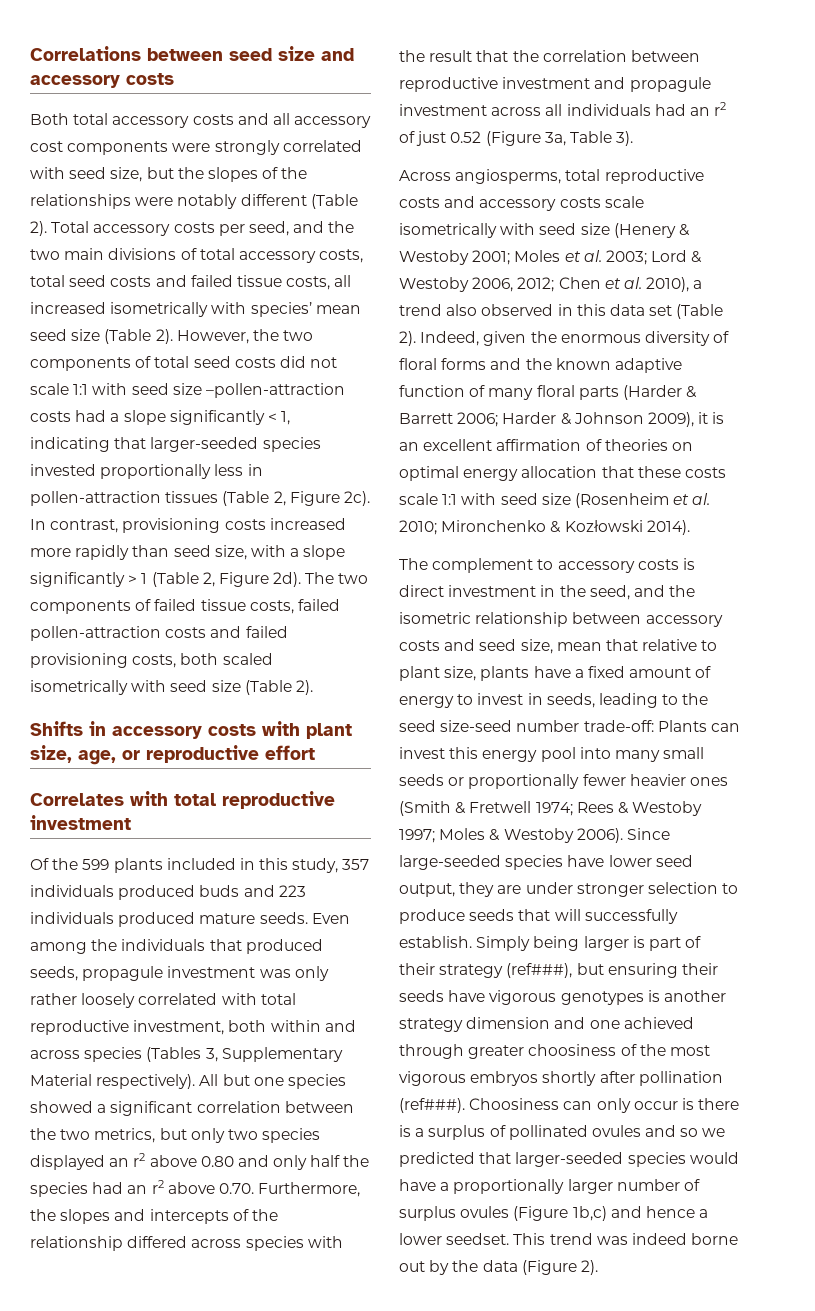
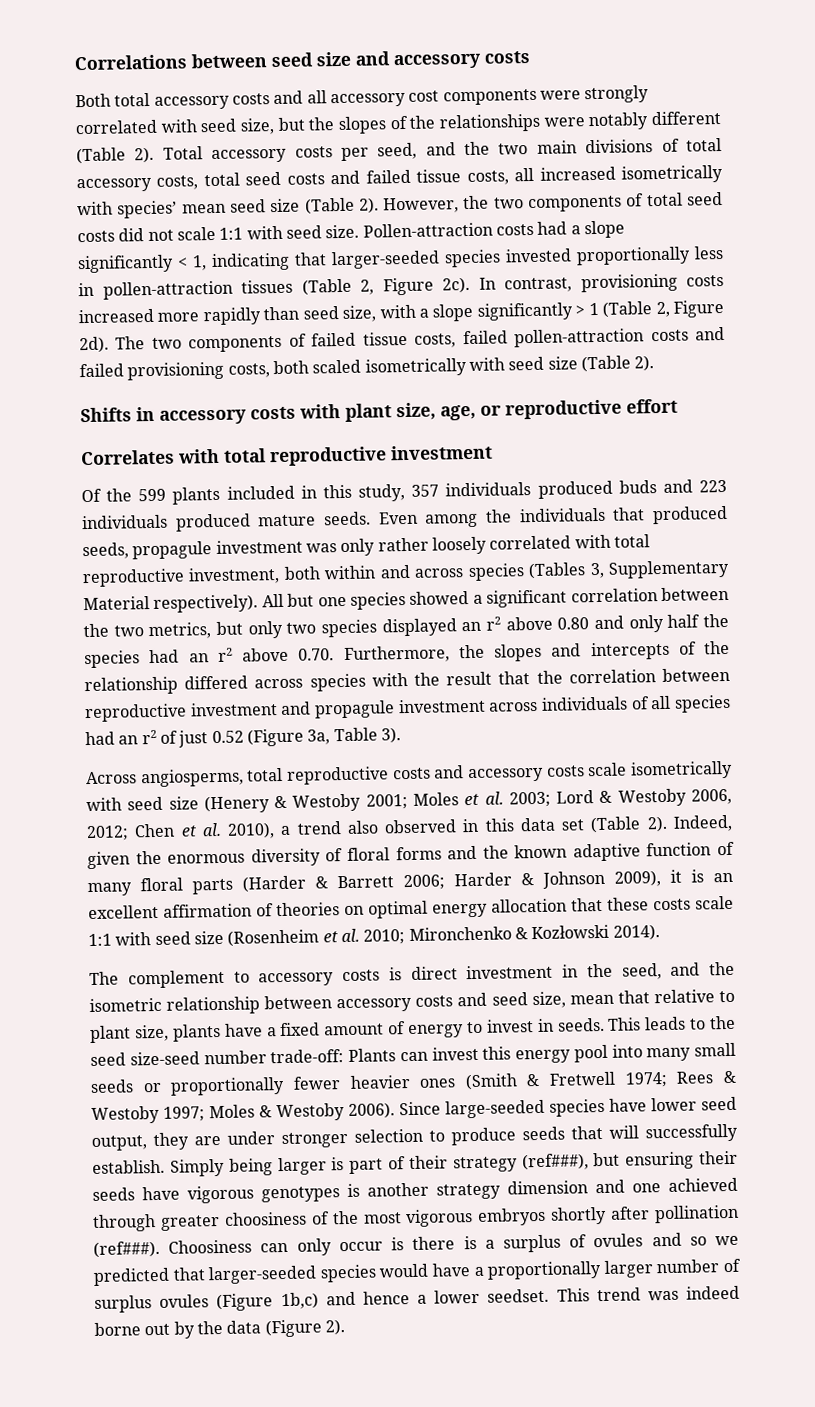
[172,383,345,398] size –pollen-attraction -> [325,222,493,239] size. Pollen-attraction
[545,104,651,116] all individuals -> [541,694,731,713] individuals of all species
[546,693,658,708] seeds, leading -> [556,1016,687,1032] seeds. This leads
[508,1125,588,1140] pollinated -> (588, 1241) none

